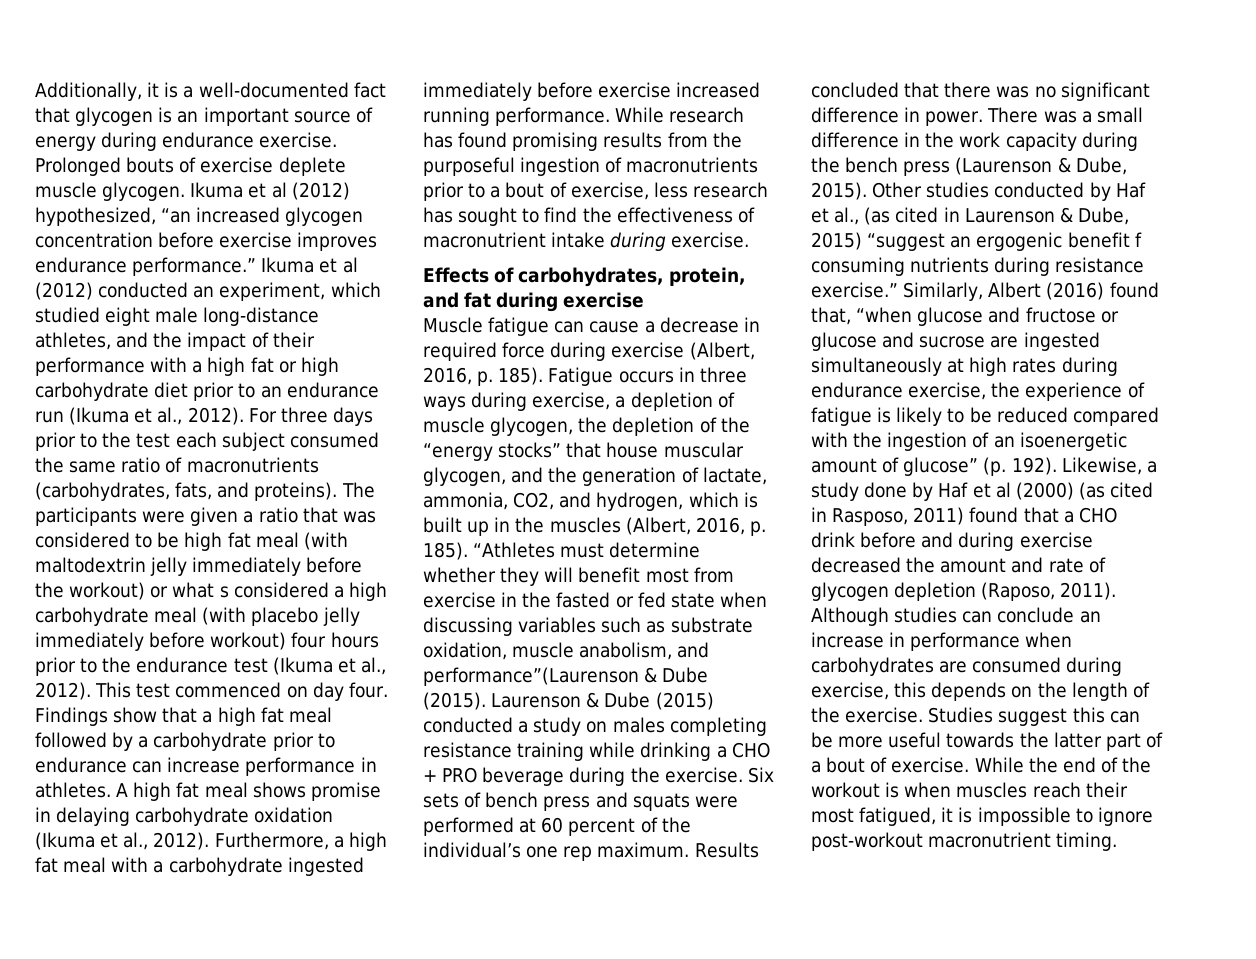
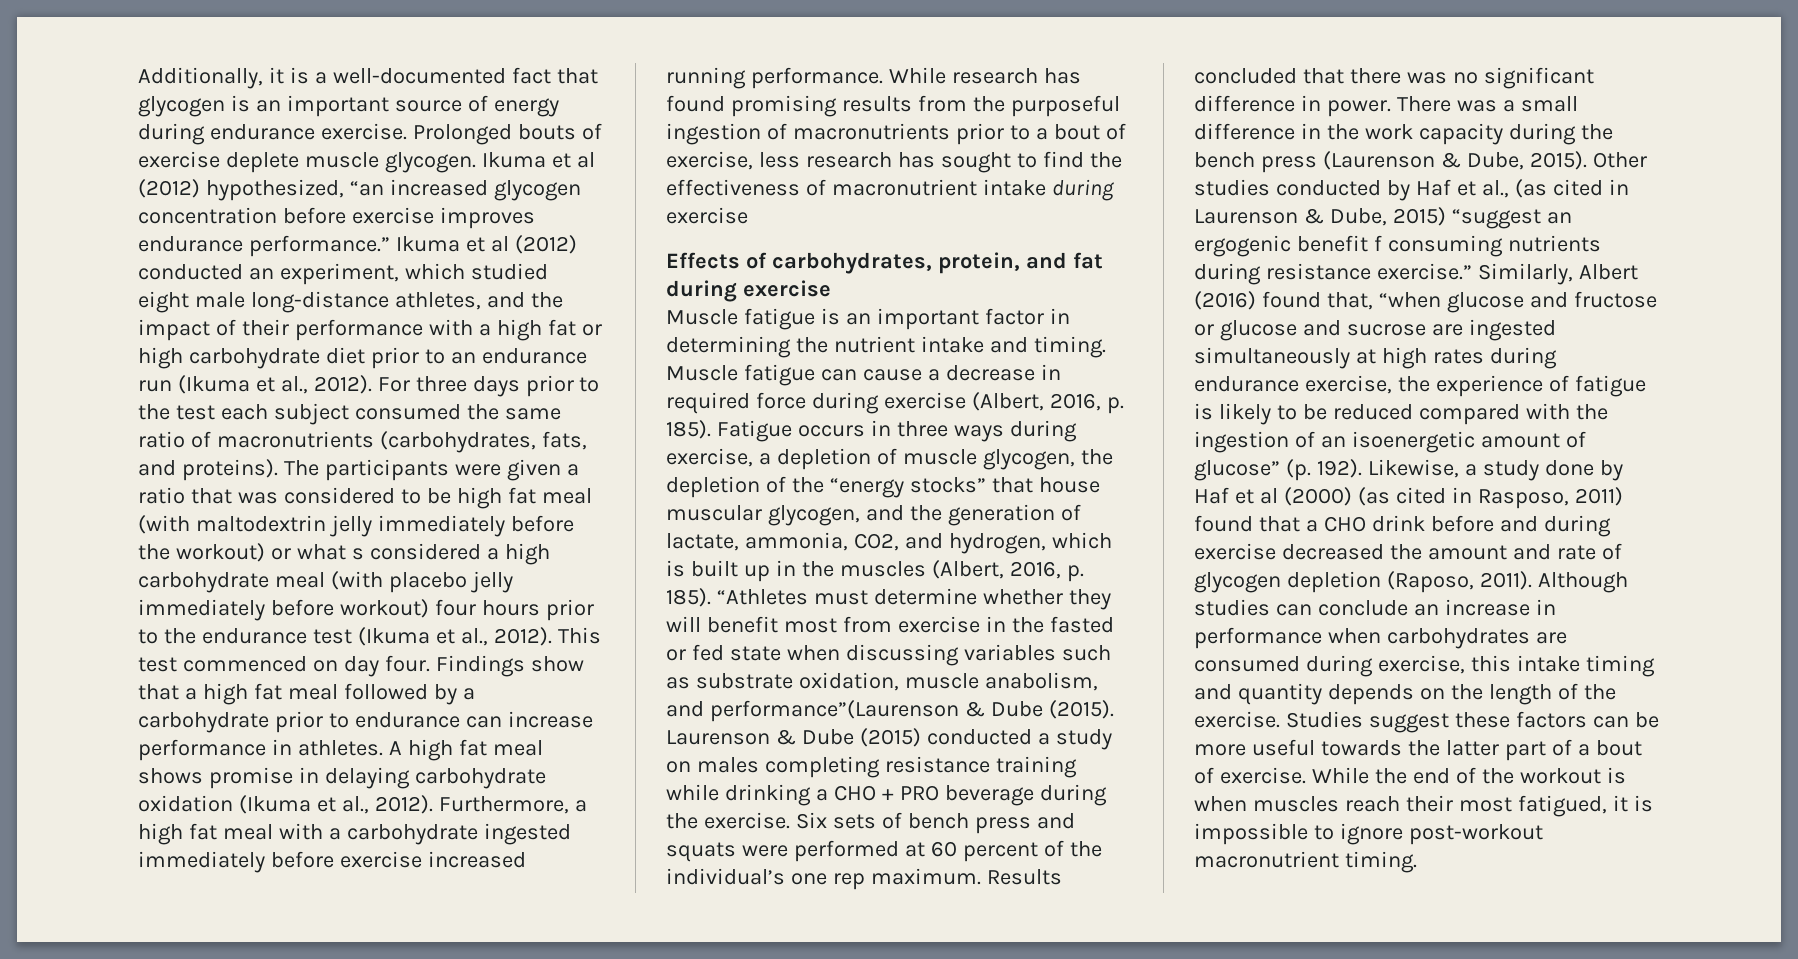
[671,232,750,248] exercise. -> [666,207,748,224] exercise
(550, 326) none -> [820,308,1070,330] [666,336,1106,358] [666,364,815,386] is an important factor in determining the nutrient intake and timing. Muscle fatigue
(927, 690) none -> [1516,655,1655,677] [1194,683,1322,705] intake timing and quantity
[1072,707,1105,723] this -> [1454,711,1587,728] these factors

